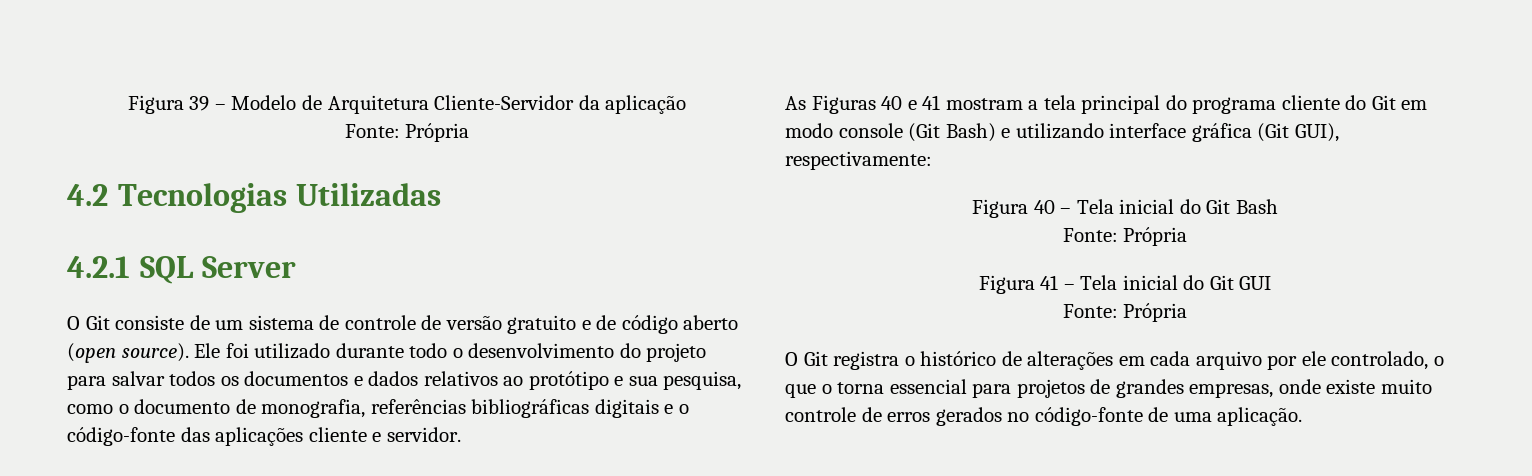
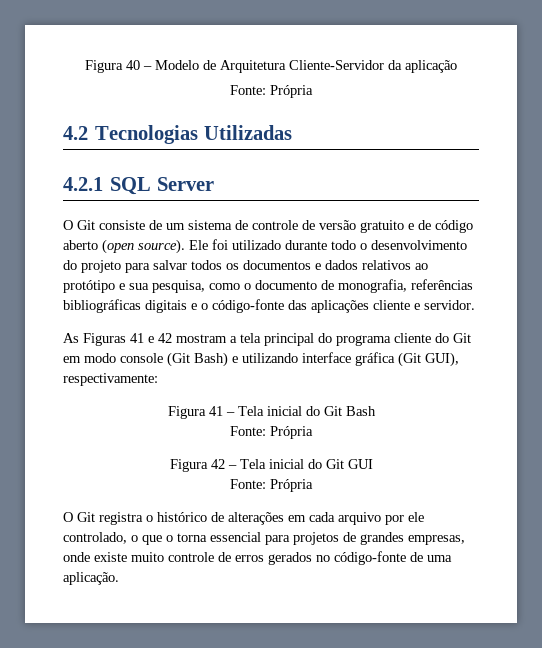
[127,95,210,114] Figura 39 -> [85,60,140,73] Figura 40
[881,95,941,110] 40 e 41 -> [130,333,172,343] 41 e 42
[1033,200,1055,214] 40 -> [208,406,223,416] 41
[1040,275,1059,290] 41 -> [210,459,225,469] 42

